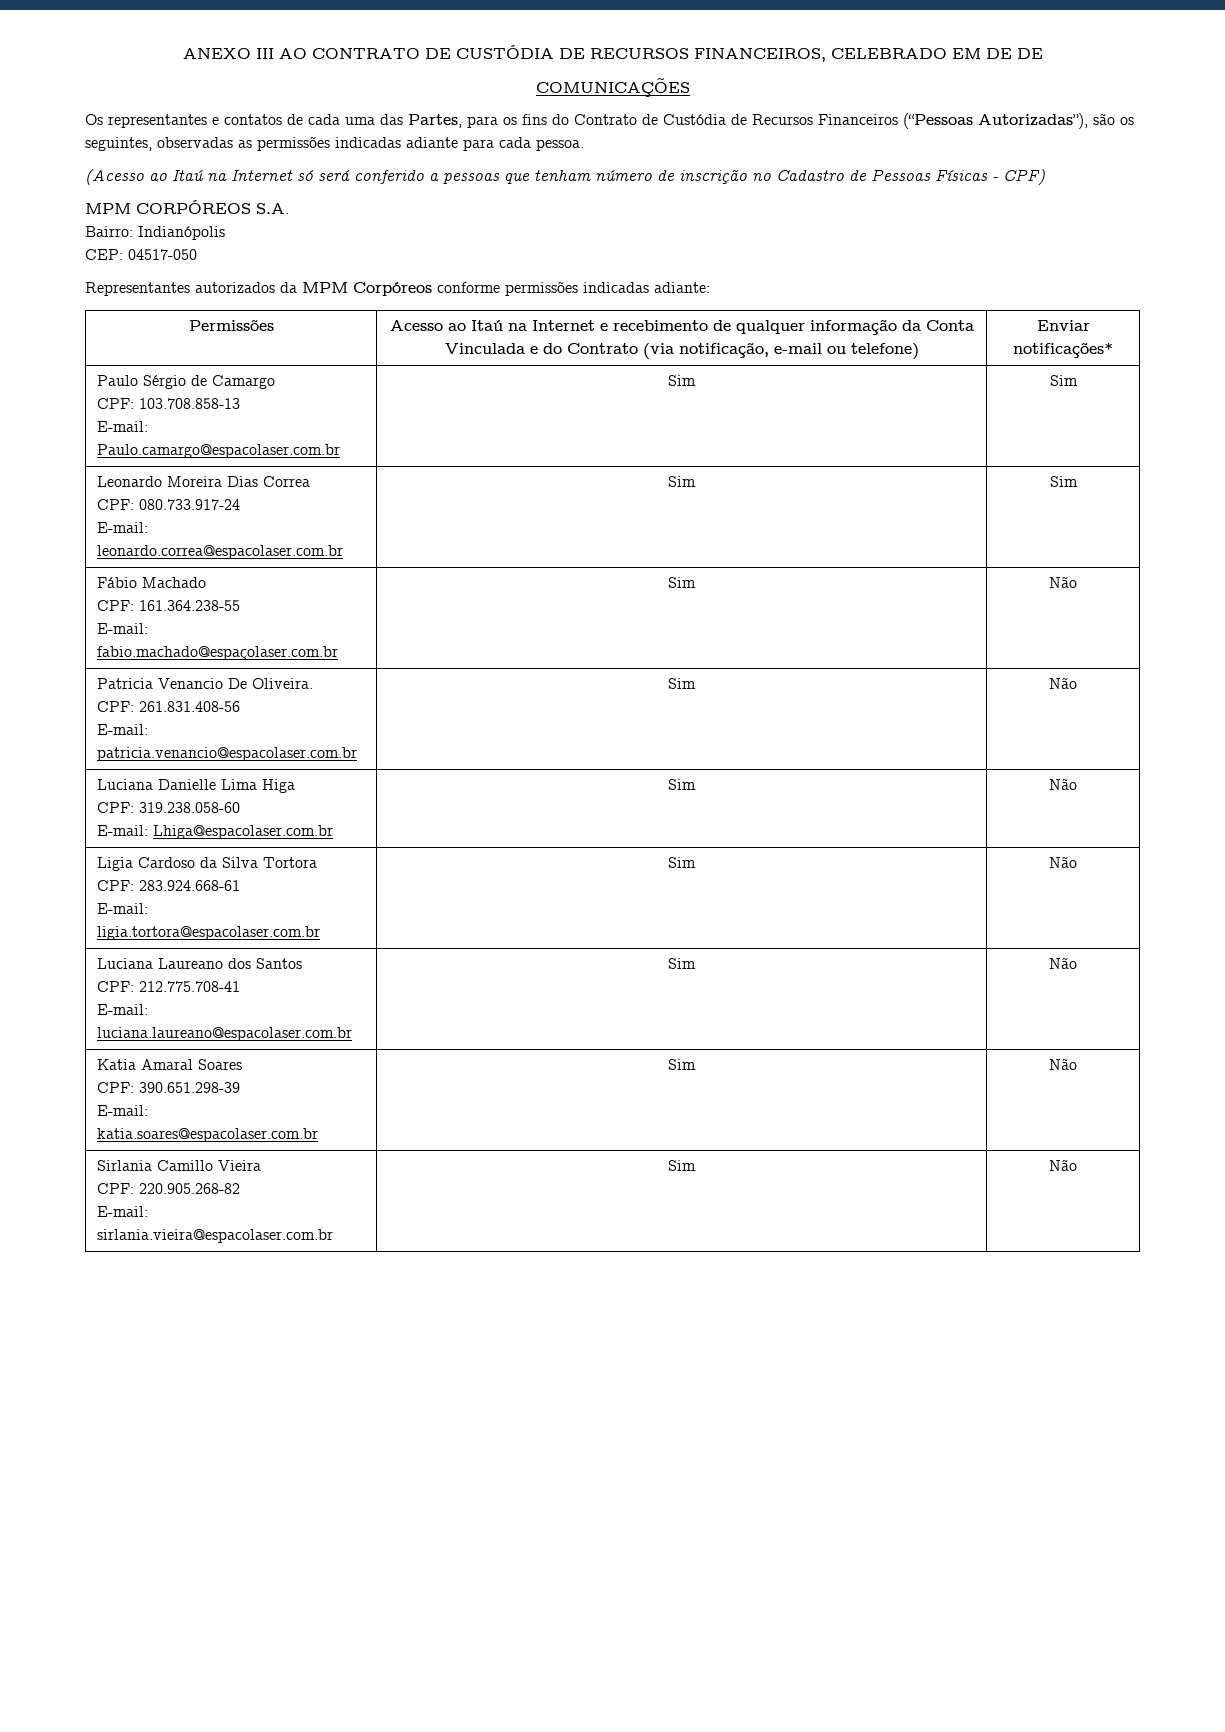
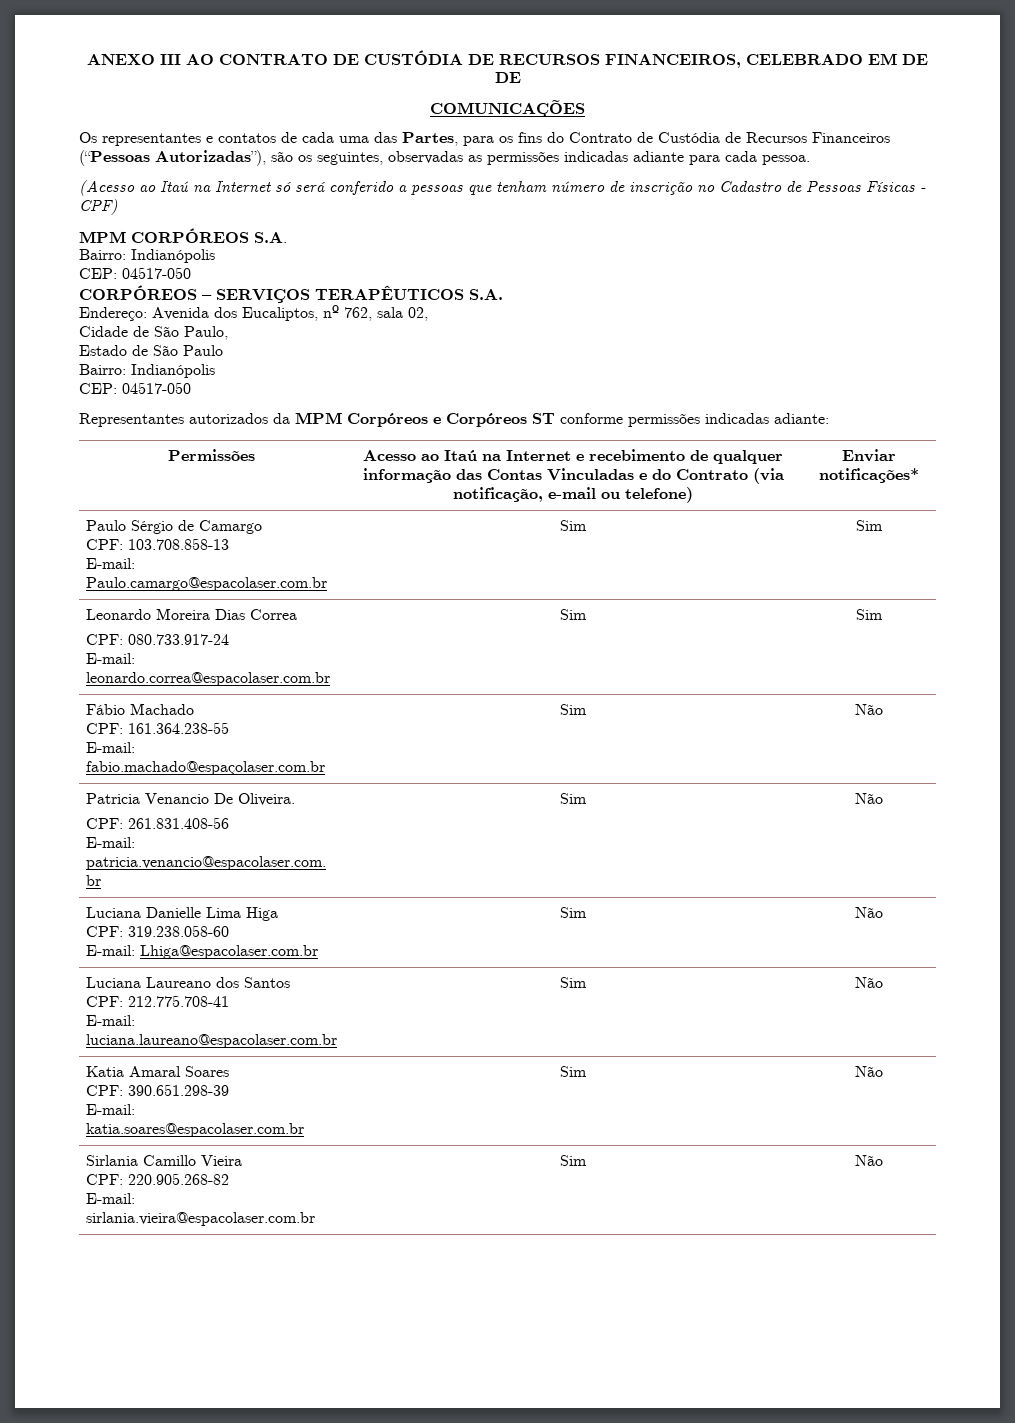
(197, 254) none -> [79,285,503,303] [79,305,428,321] [79,326,228,340] [79,345,223,356] [79,364,215,378] [79,382,191,394] // CORPÓREOS – SERVIÇOS TERAPÊUTICOS S.A. // Endereço: Avenida dos Eucaliptos, nº 762, sala 02, // Cidade de São Paulo, // Estado de São Paulo // Bairro: Indianópolis // CEP: 04517-050
(432, 289) none -> [433,413,555,427] e Corpóreos ST
[901,320,974,331] [444,343,525,354] da Conta Vinculada -> [455,468,634,481] das Contas Vinculadas
[96,857,317,871] [96,880,240,891] [96,903,148,914] [96,926,320,940] [668,857,696,868] [1049,856,1077,868] // Ligia Cardoso da Silva Tortora // CPF: 283.924.668-61 // E-mail: ligia.tortora@espacolaser.com.br | Sim | Não -> (883, 912) none

